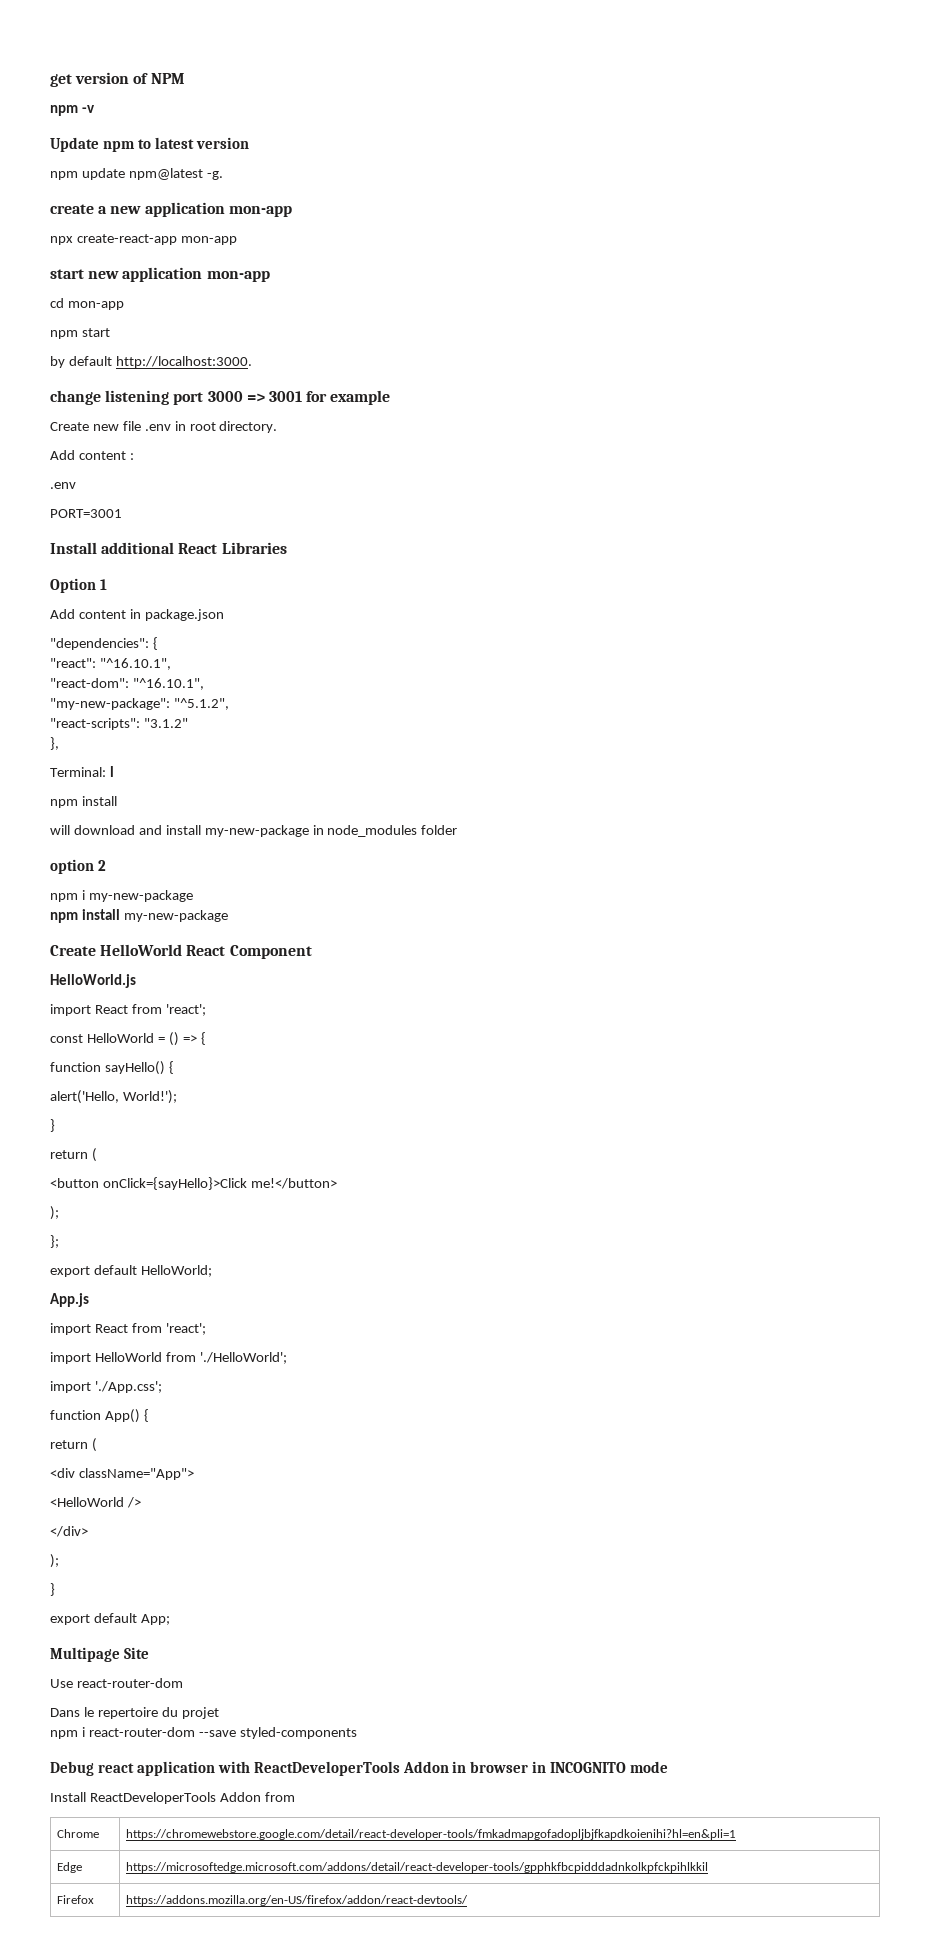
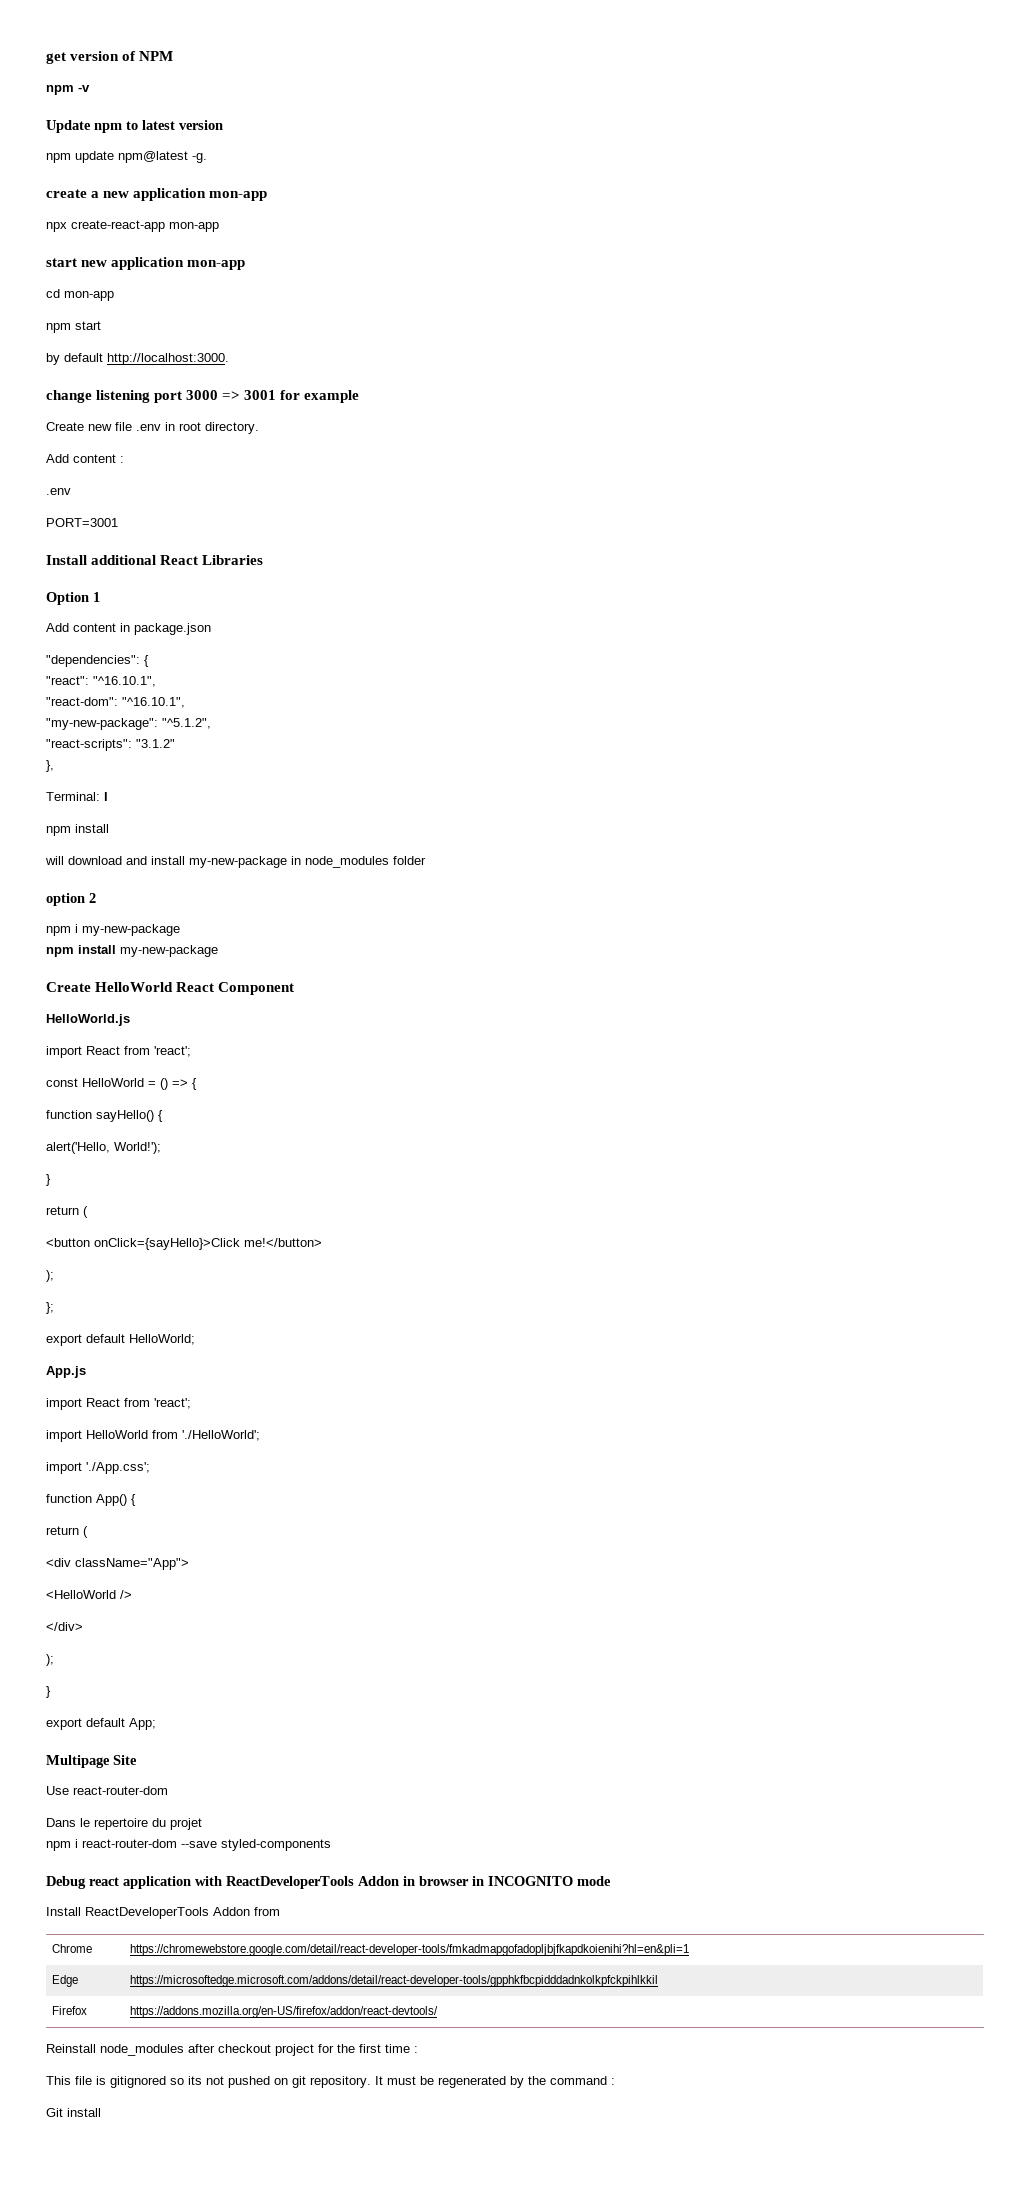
(469, 1900) none -> [46,2044,418,2056] [46,2076,615,2088] [46,2108,101,2117] // Reinstall node_modules after checkout project for the first time : // This file is gitignored so its not pushed on git repository. It must be regenerated by the command : // Git install

